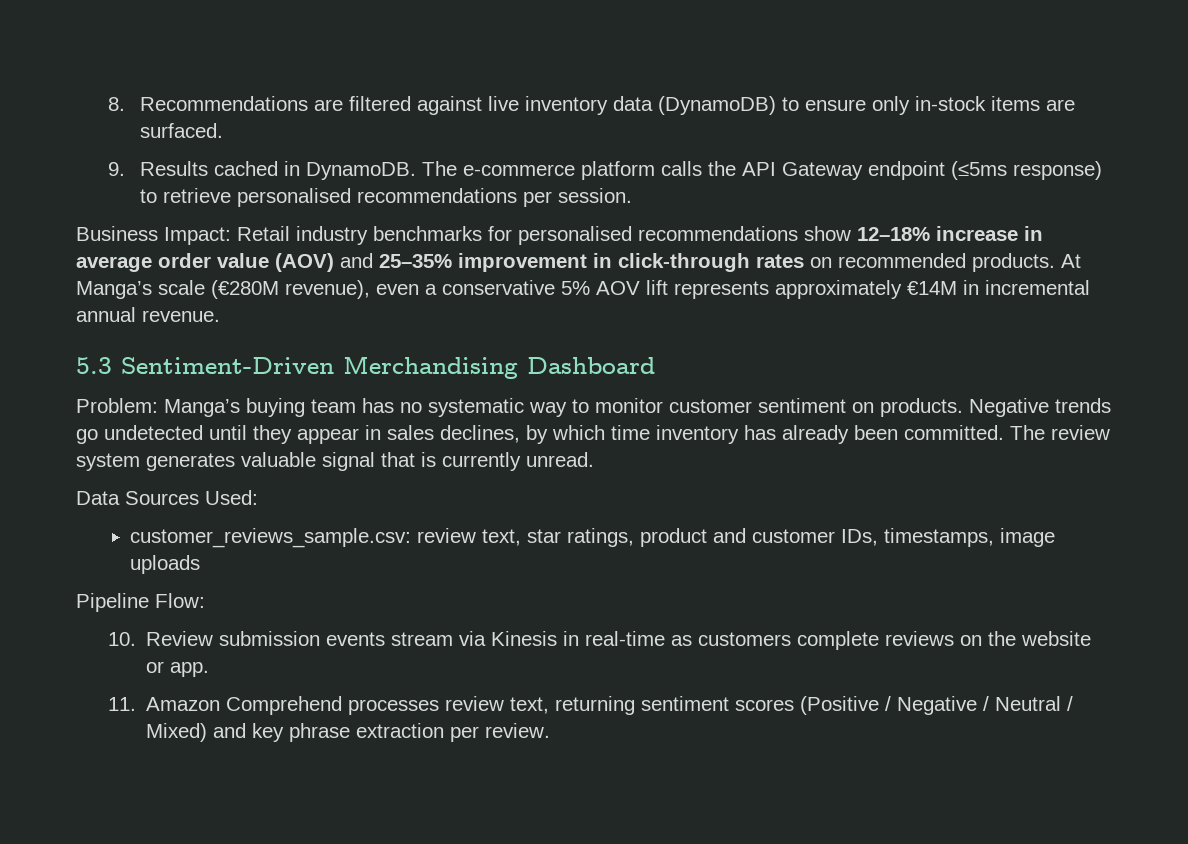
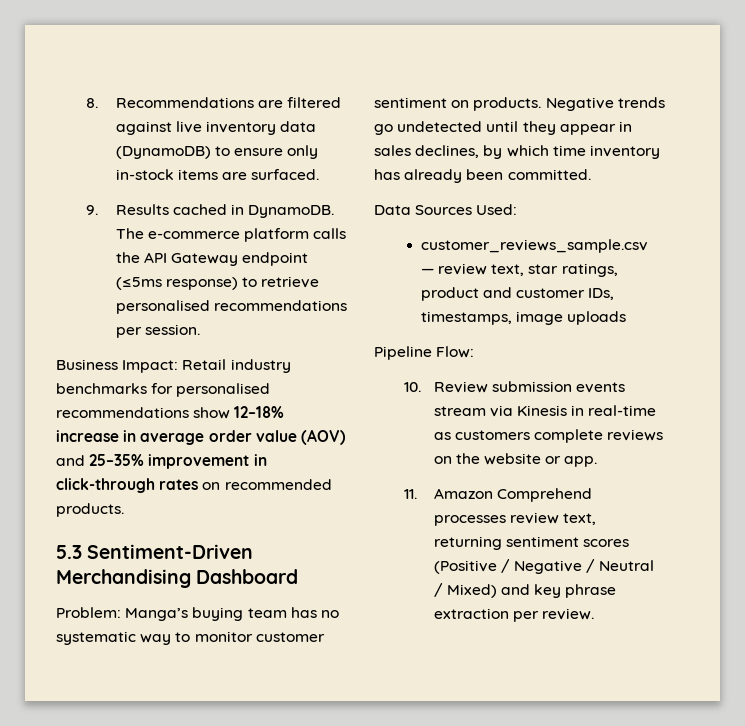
[1061,254,1081,268] [76,280,1090,299] [76,307,220,322] At Manga’s scale (€280M revenue), even a conservative 5% AOV lift represents approximately €14M in incremental annual revenue. -> (124, 510) none
[1010,425,1110,440] [76,452,594,471] The review system generates valuable signal that is currently unread. -> (591, 174) none
[130,528,412,548] customer_reviews_sample.csv: -> [420,239,648,253] [420,268,434,274] customer_reviews_sample.csv —

